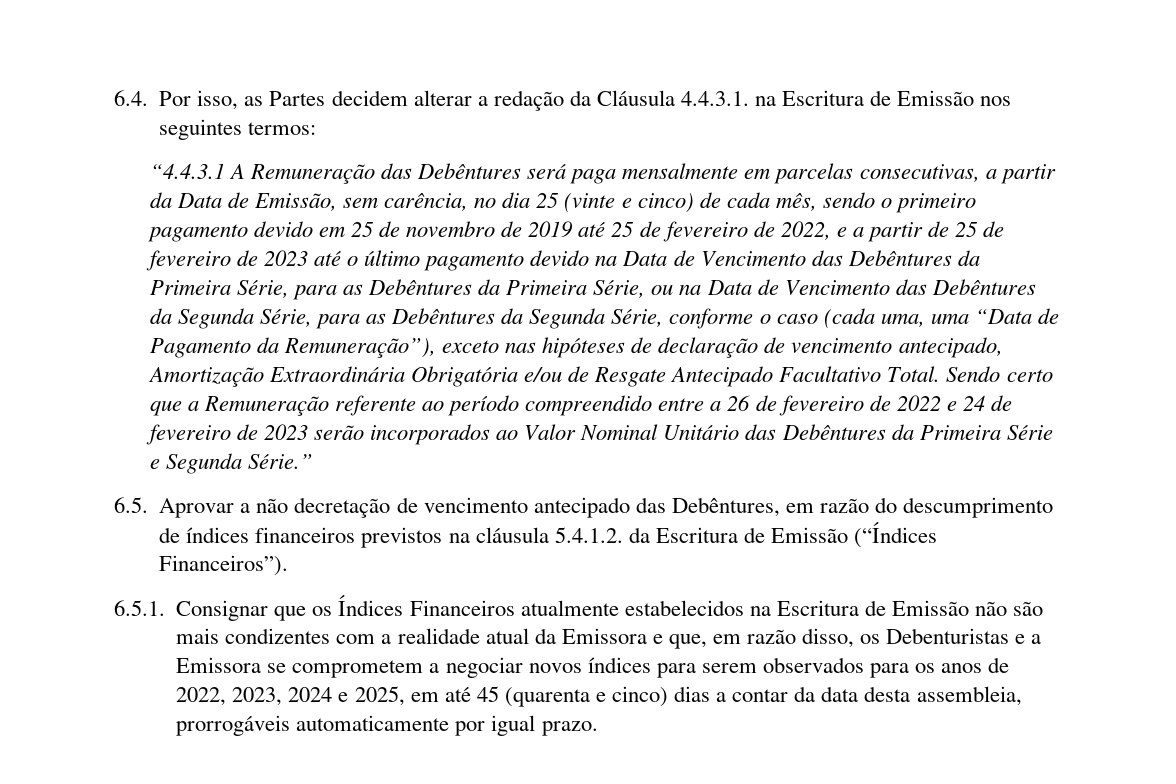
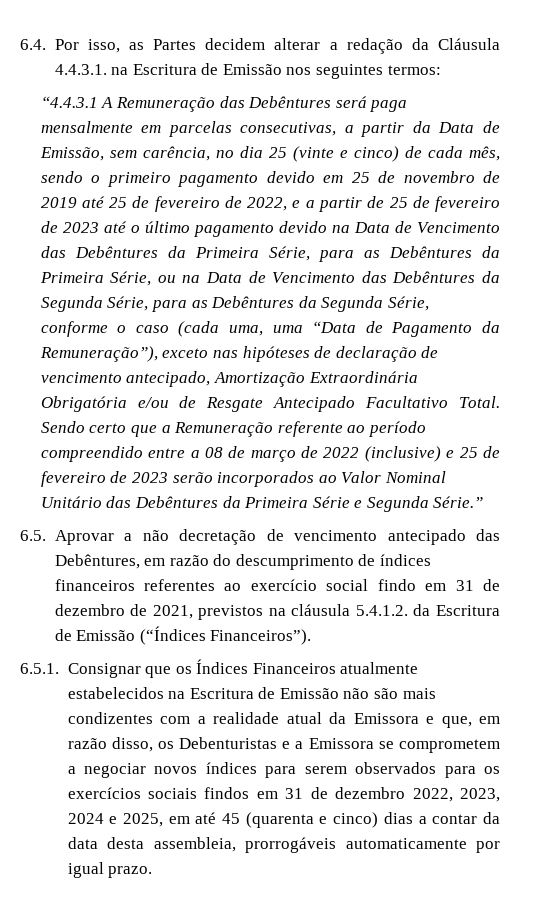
[727,395,985,416] 26 de fevereiro de 2022 e 24 -> [204,446,478,462] 08 de março de 2022 (inclusive) e 25
(356, 535) none -> [143,579,500,591] [54,604,193,619] referentes ao exercício social findo em 31 de dezembro de 2021,
[941,657,1010,673] anos de -> [67,787,406,799] exercícios sociais findos em 31 de dezembro

